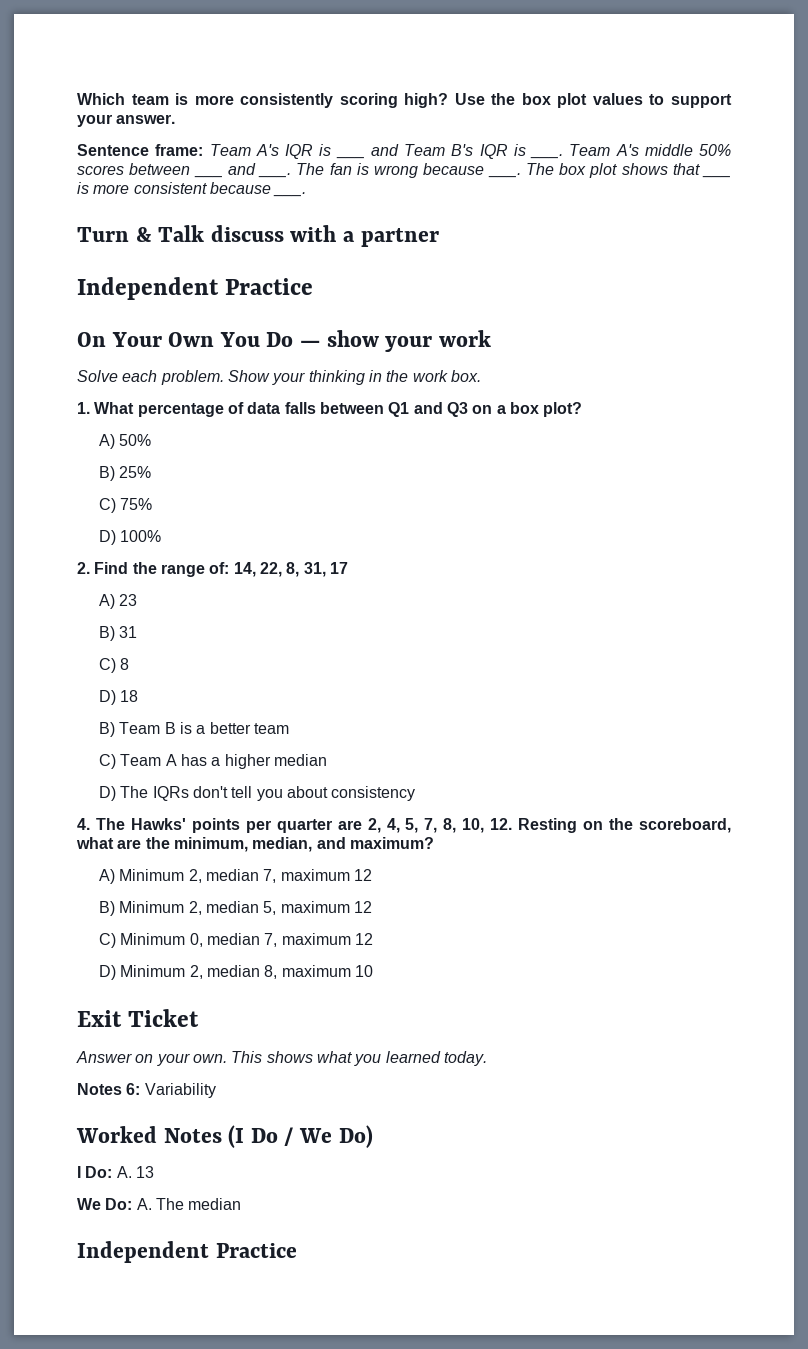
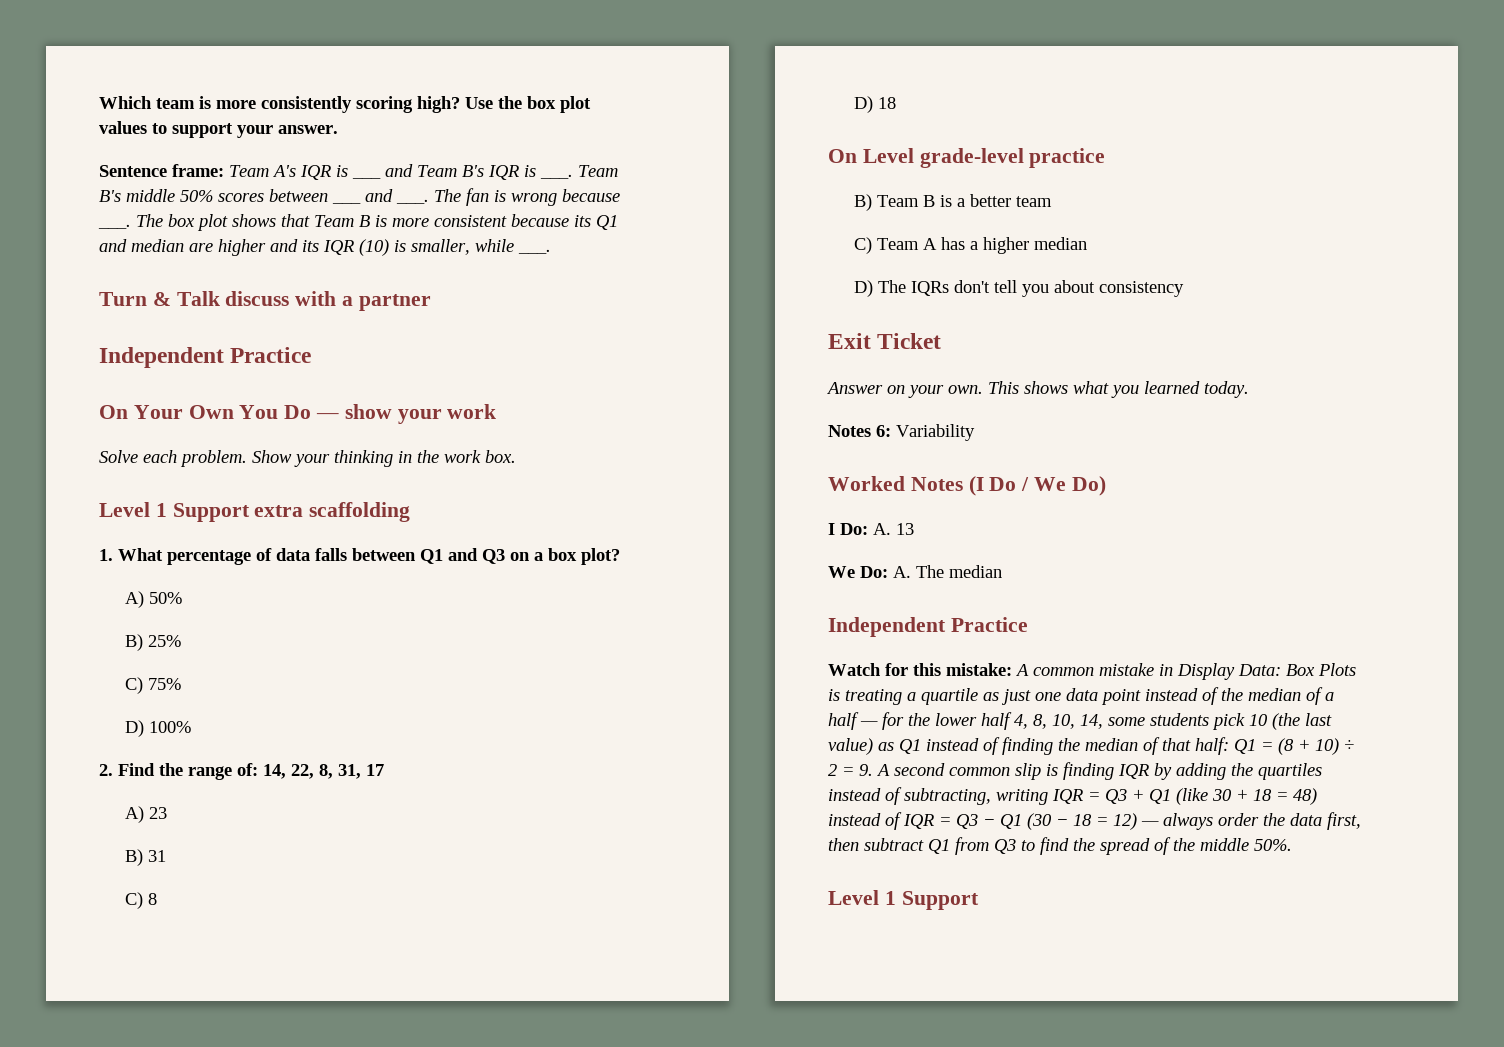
[615,144,639,156] A's -> [99,190,121,202] B's
[702,175,731,178] ___ -> [314,215,370,227] Team B
(271, 188) none -> [574,215,618,230] [99,239,514,256] its Q1 and median are higher and its IQR (10) is smaller, while
(481, 376) none -> [99,502,411,522] // Level 1 Support extra scaffolding
(139, 696) none -> [828,148,1106,168] // On Level grade-level practice
[77,818,731,833] [76,837,434,852] [98,869,372,884] [98,901,372,916] [98,933,373,948] [98,965,373,980] // 4. The Hawks' points per quarter are 2, 4, 5, 7, 8, 10, 12. Resting on the scoreboard, what are the minimum, median, and maximum? // A) Minimum 2, median 7, maximum 12 // B) Minimum 2, median 5, maximum 12 // C) Minimum 0, median 7, maximum 12 // D) Minimum 2, median 8, maximum 10 -> (1185, 289) none
(297, 1250) none -> [828,663,1356,680] [828,687,1334,705] [828,712,1332,730] [828,737,1354,755] [828,762,1322,780] [828,787,1317,805] [828,812,1361,830] [828,837,1292,855] [828,890,979,910] // Watch for this mistake: A common mistake in Display Data: Box Plots is treating a quartile as just one data point instead of the median of a half — for the lower half 4, 8, 10, 14, some students pick 10 (the last value) as Q1 instead of finding the median of that half: Q1 = (8 + 10) ÷ 2 = 9. A second common slip is finding IQR by adding the quartiles instead of subtracting, writing IQR = Q3 + Q1 (like 30 + 18 = 48) instead of IQR = Q3 − Q1 (30 − 18 = 12) — always order the data first, then subtract Q1 from Q3 to find the spread of the middle 50%. // Level 1 Support

